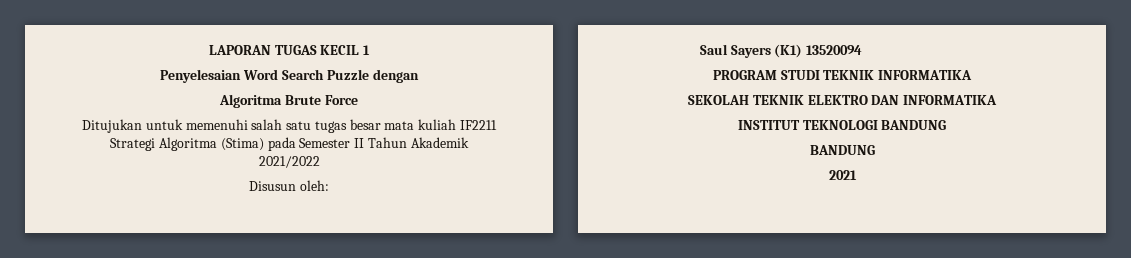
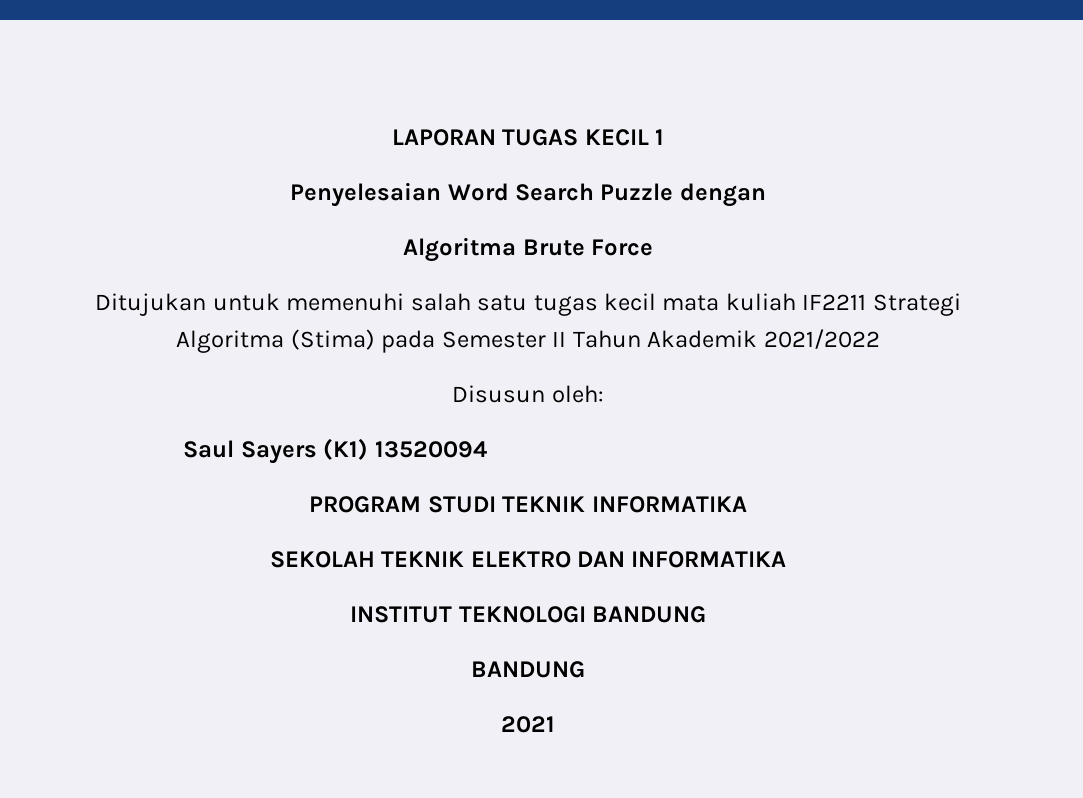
[349,119,381,130] besar -> [603,293,656,311] kecil

